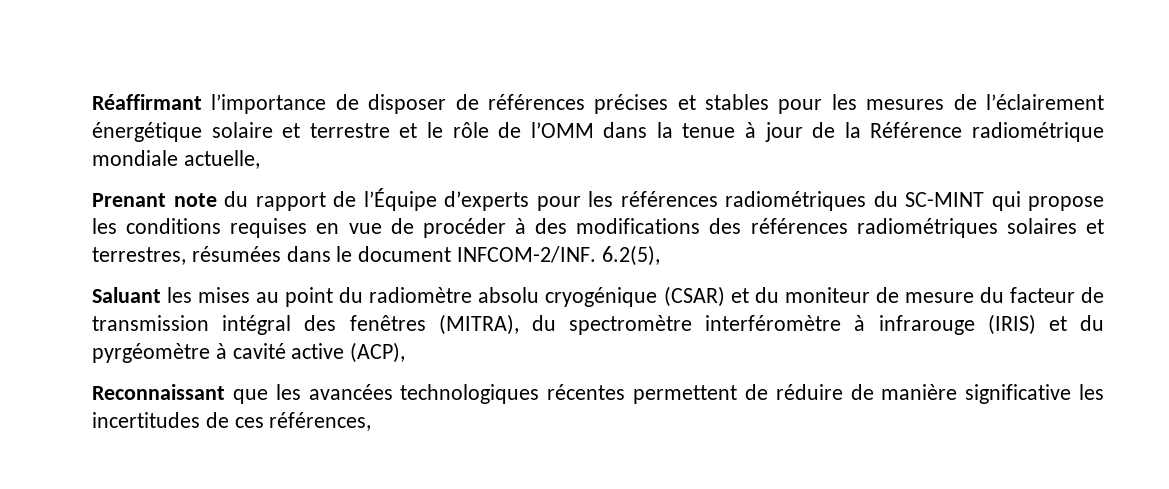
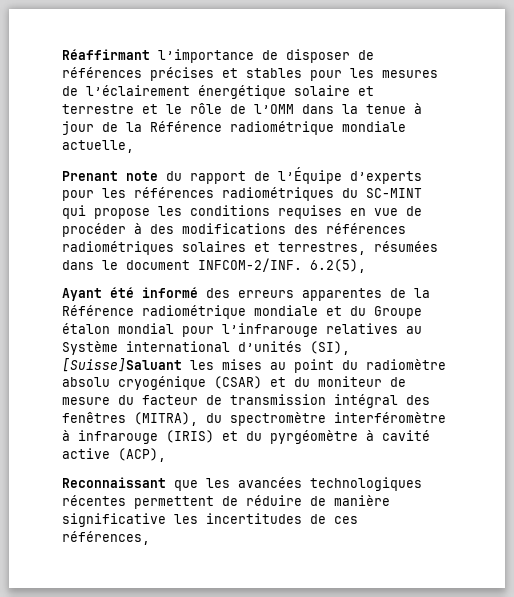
[92,287,161,303] Saluant -> [62,287,430,301] [62,305,422,319] [62,323,422,337] [62,341,350,355] [62,358,182,372] Ayant été informé des erreurs apparentes de la Référence radiométrique mondiale et du Groupe étalon mondial pour l’infrarouge relatives au Système international d’unités (SI), [Suisse]Saluant

